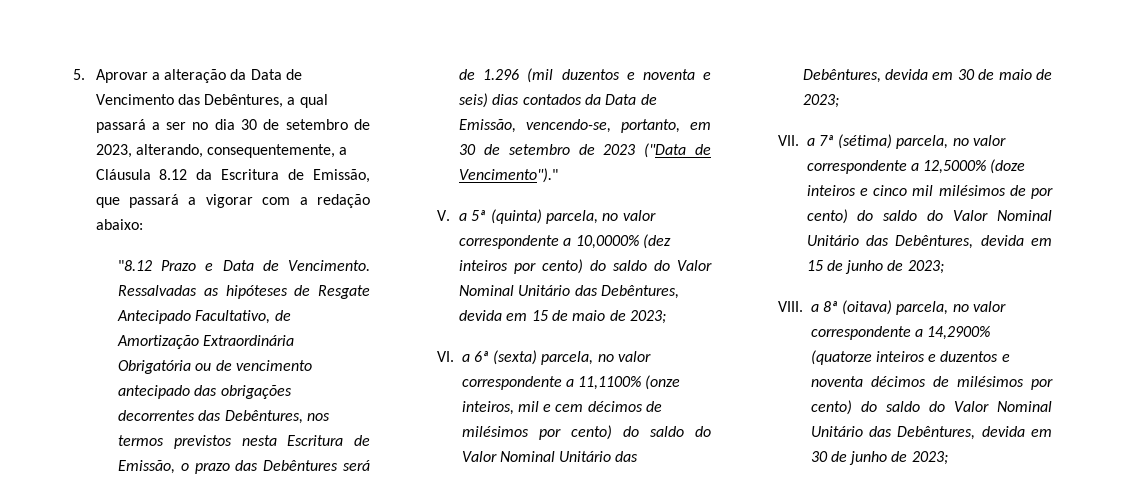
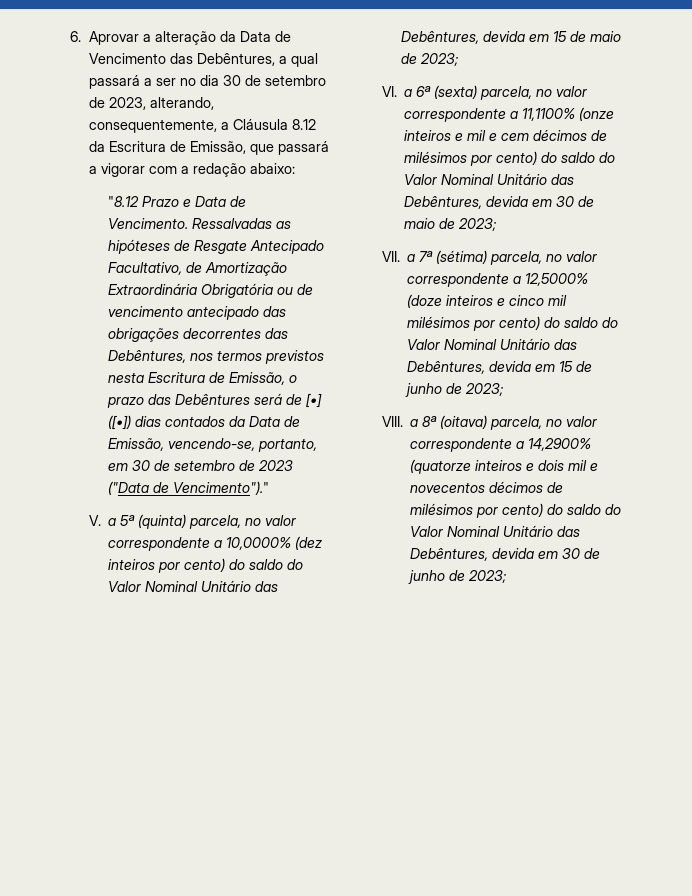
[73,69,85,80] 5. -> [70,31,81,42] 6.
[483,68,711,83] [459,93,489,108] 1.296 (mil duzentos e noventa e seis) -> [305,393,322,408] [107,415,131,430] [•] ([•])
[461,401,514,415] inteiros, -> [404,130,464,141] inteiros e
[1009,185,1026,196] de -> (471, 322) none
[940,351,1010,362] [810,376,863,387] duzentos e noventa -> [538,460,599,471] [410,482,486,493] dois mil e novecentos

